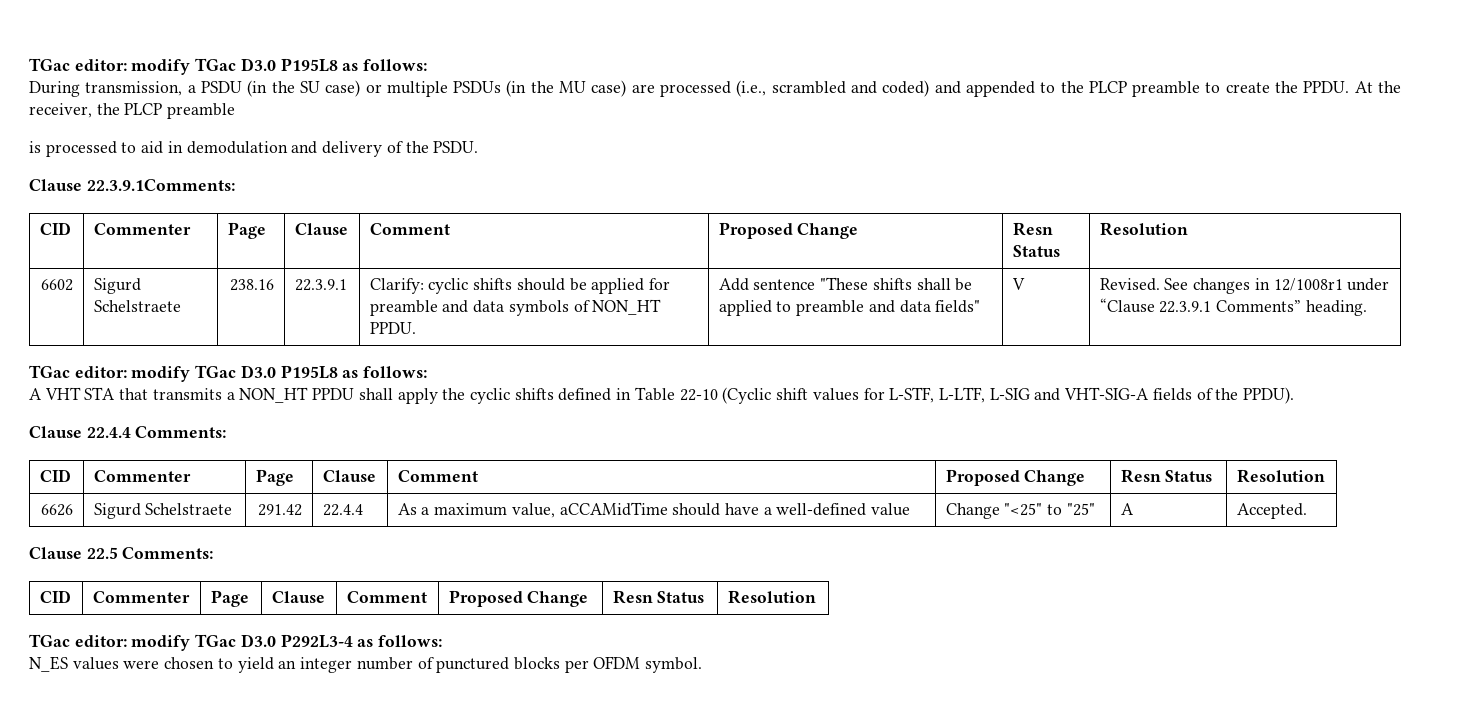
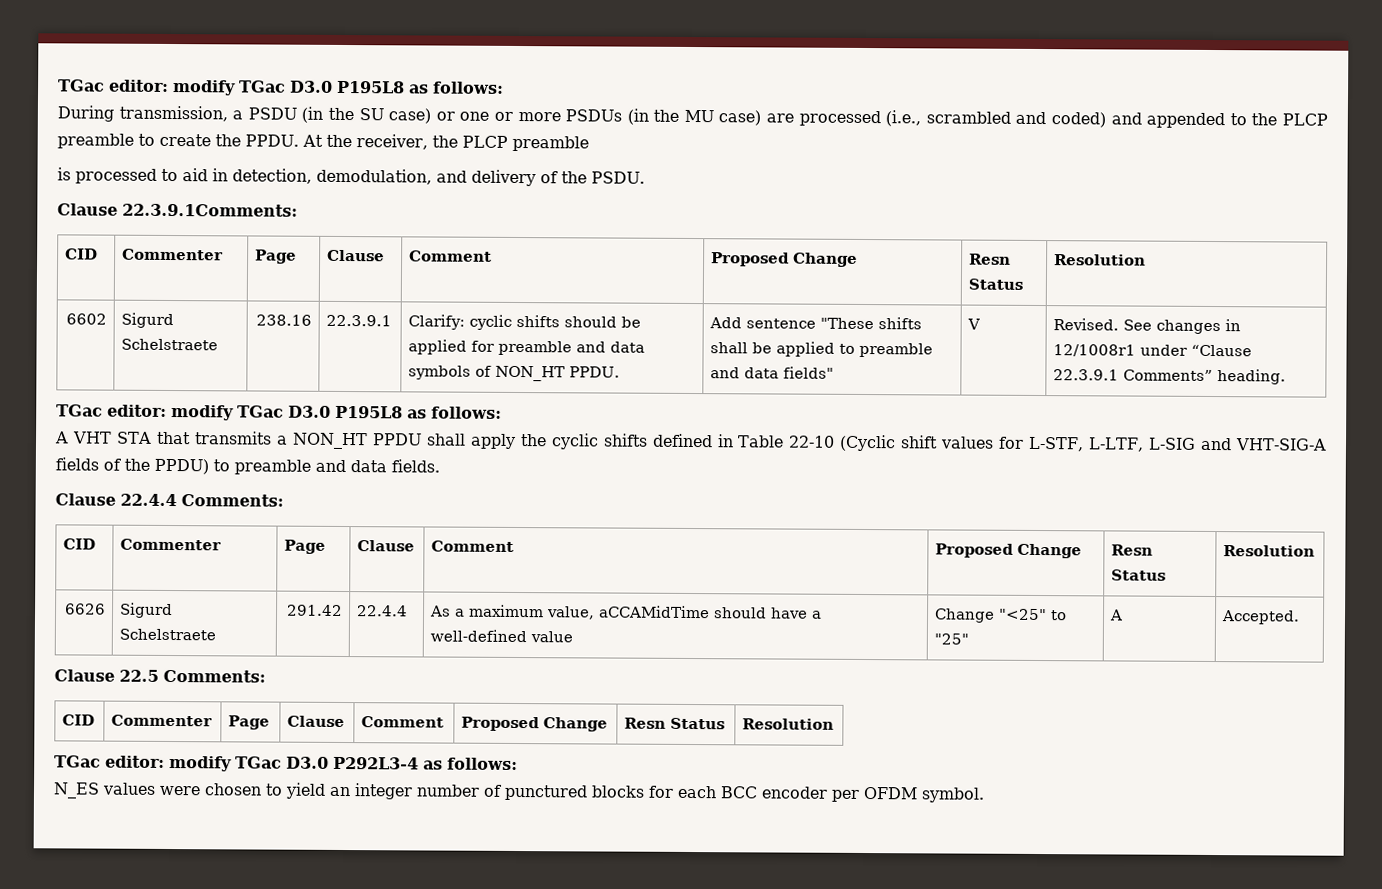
[386,81,448,97] multiple -> [459,111,561,122] one or more
[186,141,288,154] demodulation -> [232,168,432,185] detection, demodulation,
[1243,387,1295,404] PPDU). -> [154,458,440,475] PPDU) to preamble and data fields.
(560, 663) none -> [648,785,828,799] for each BCC encoder

